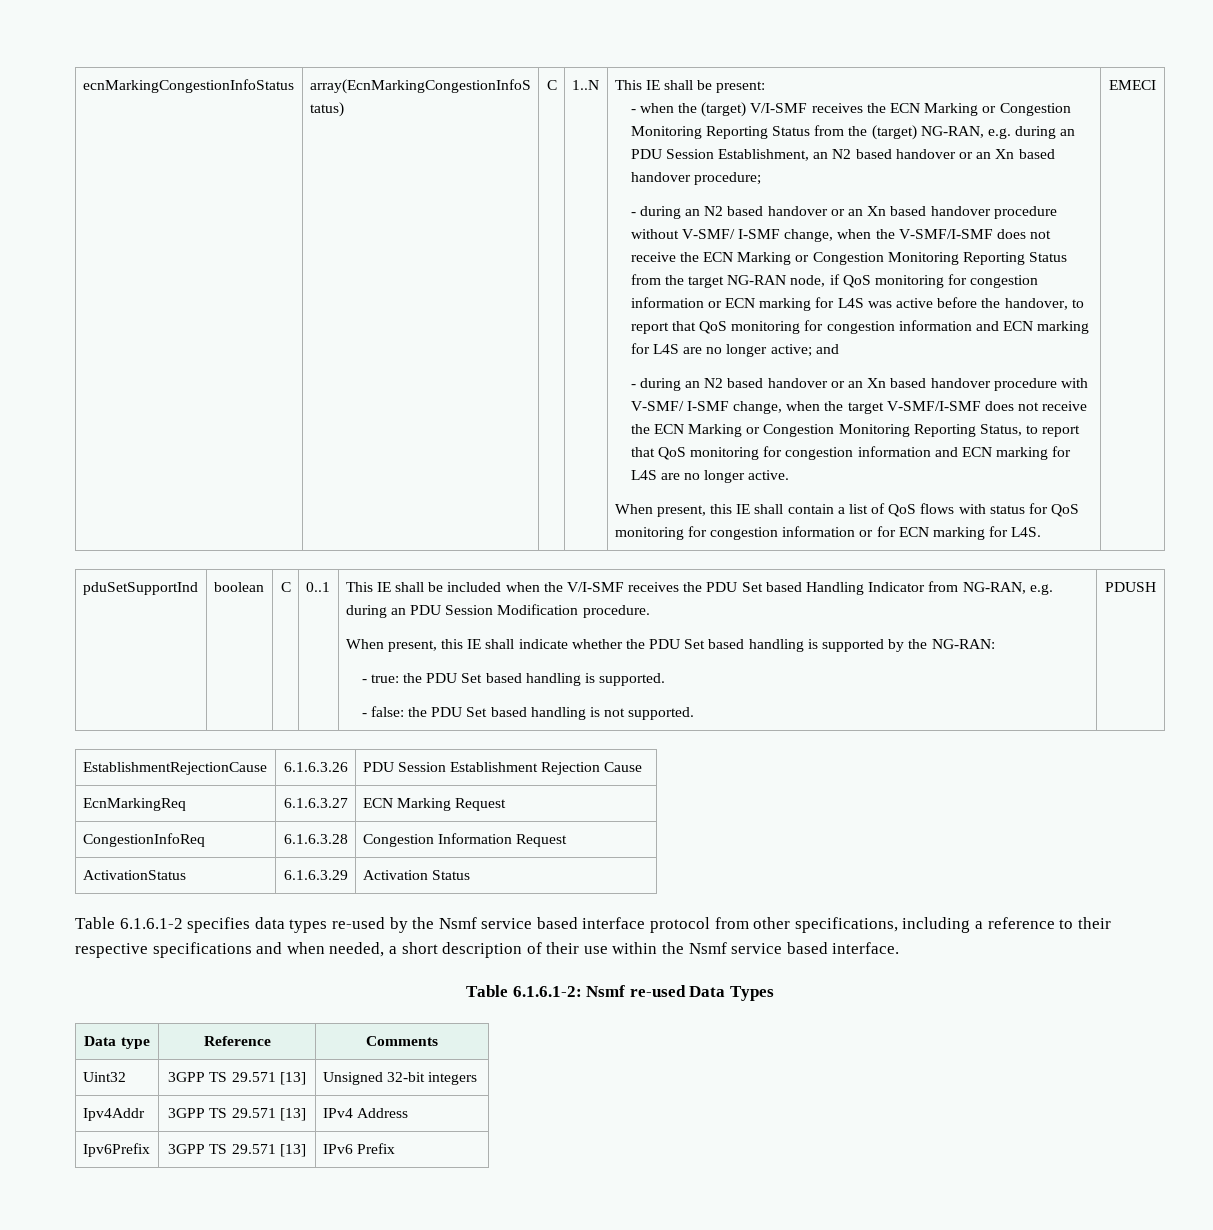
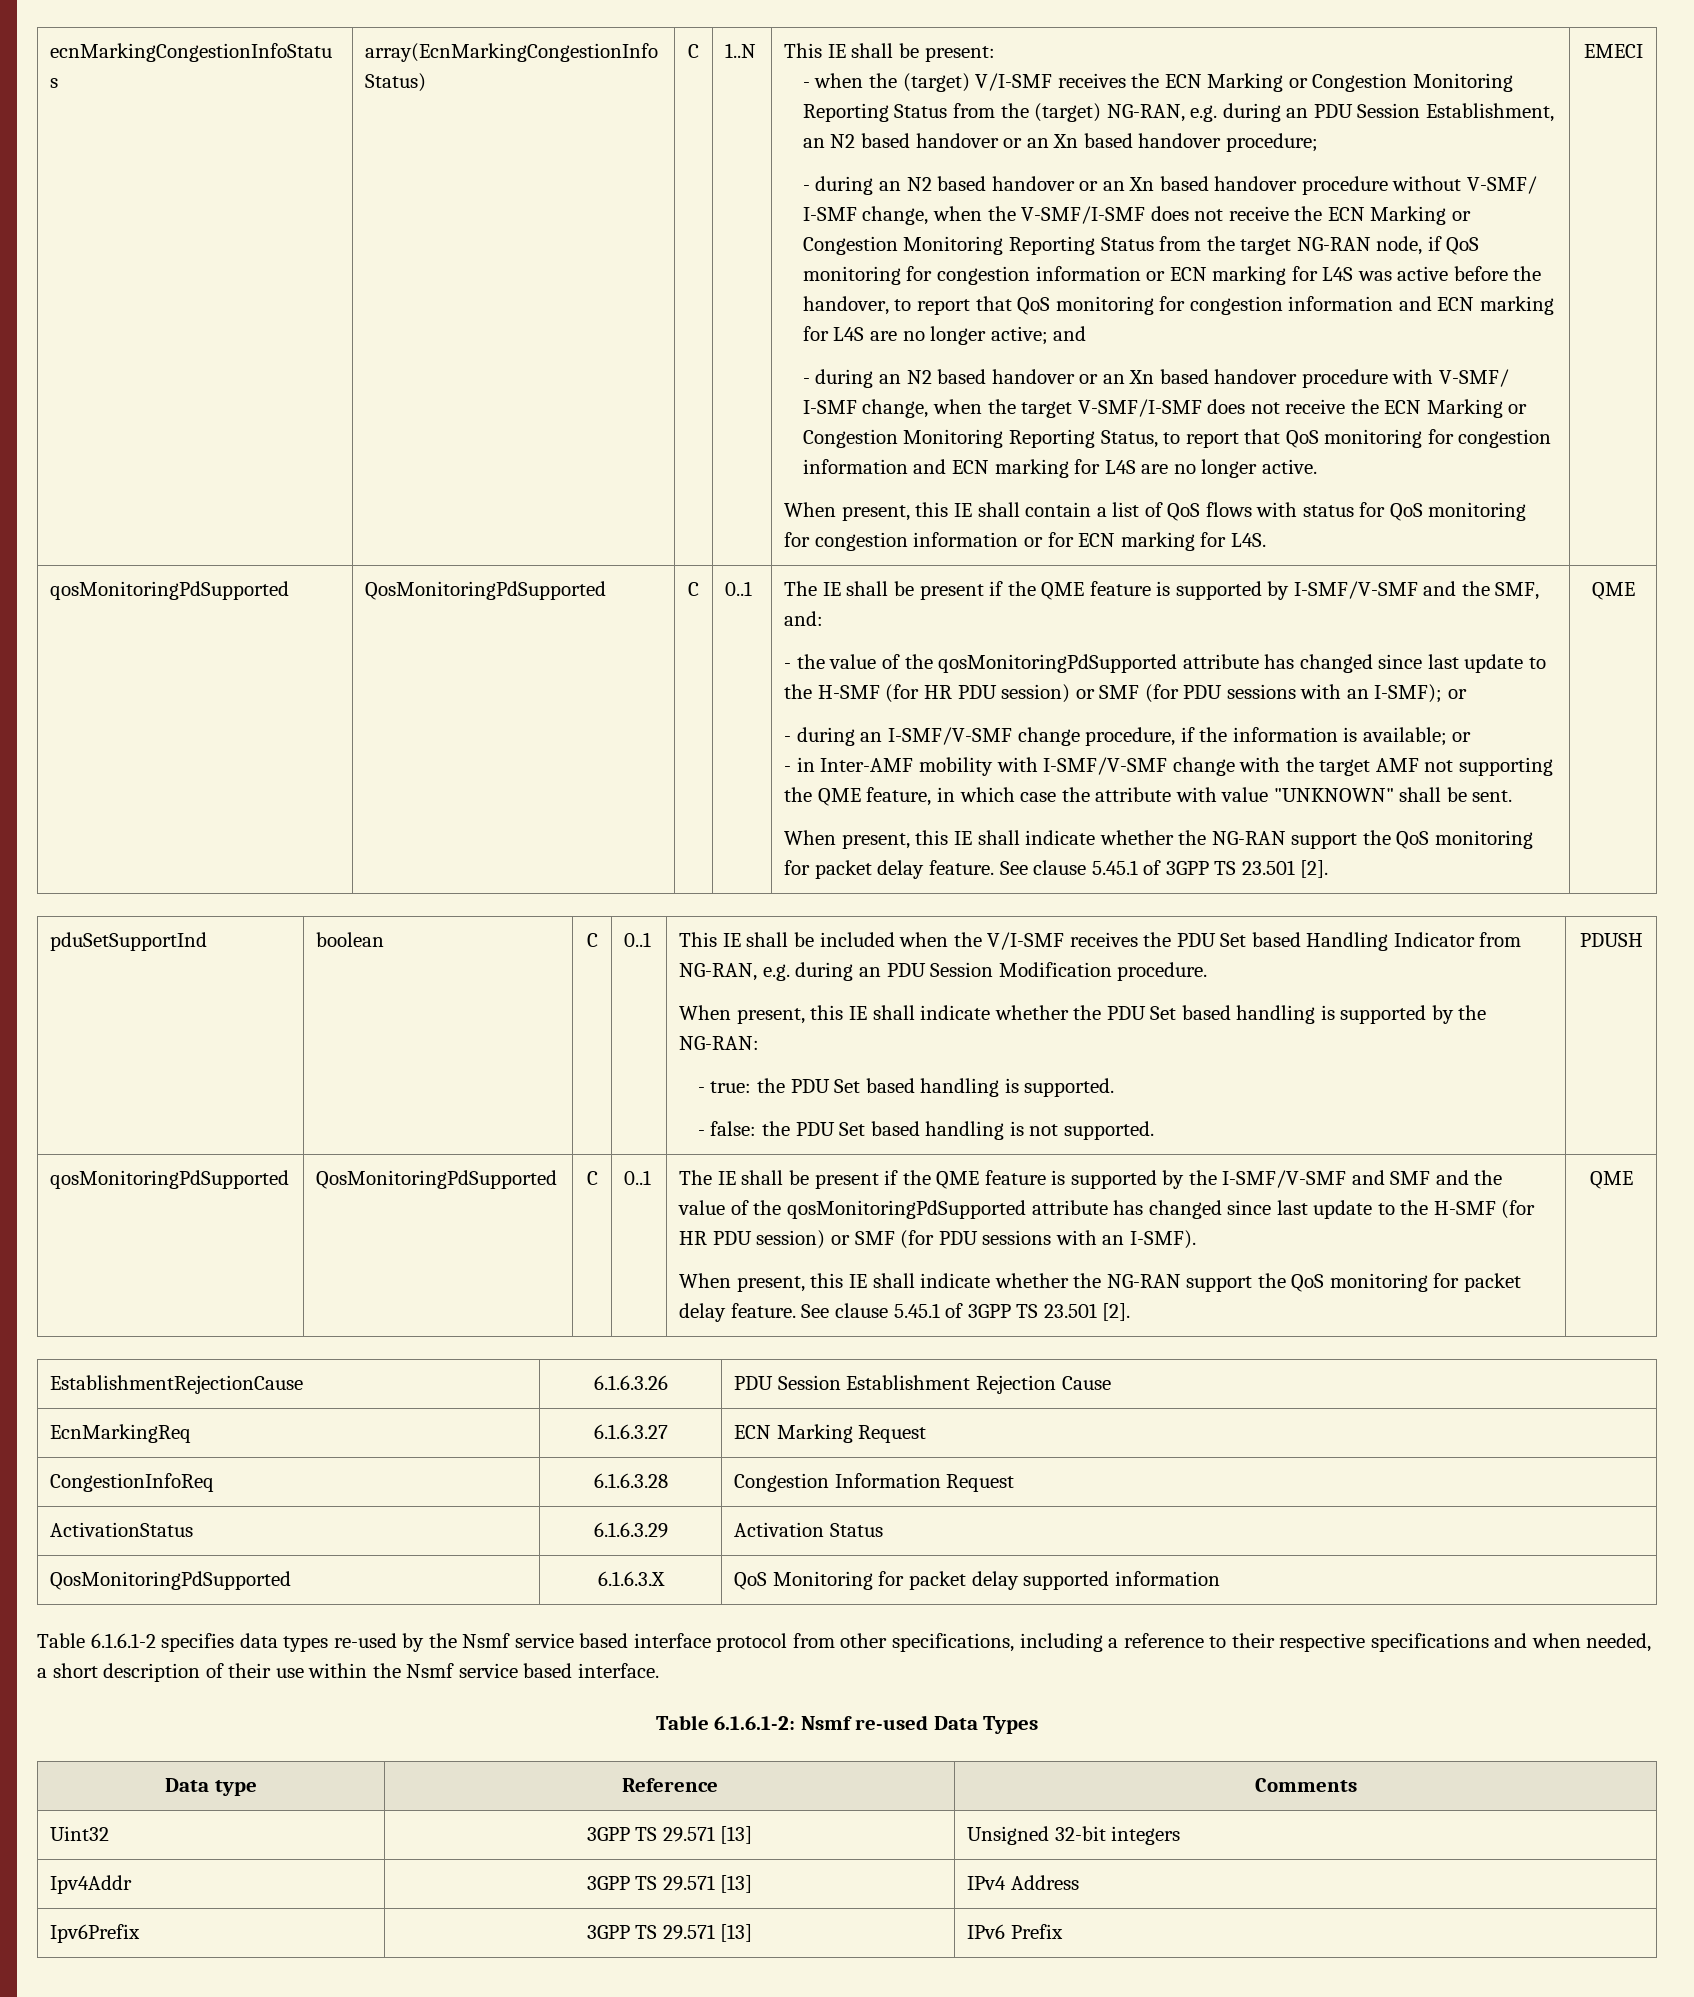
(1156, 85) none -> [50,581,290,600] [365,581,607,600] [688,582,699,596] [725,581,753,596] [784,581,1540,600] [784,611,824,626] [784,654,1546,673] [784,684,1467,703] [784,727,1472,746] [784,757,1553,776] [784,787,1513,806] [784,830,1533,849] [784,860,1329,879] [1591,582,1635,600] // qosMonitoringPdSupported | QosMonitoringPdSupported | C | 0..1 | The IE shall be present if the QME feature is supported by I-SMF/V-SMF and the SMF, and: // - the value of the qosMonitoringPdSupported attribute has changed since last update to the H-SMF (for HR PDU session) or SMF (for PDU sessions with an I-SMF); or // - during an I-SMF/V-SMF change procedure, if the information is available; or // - in Inter-AMF mobility with I-SMF/V-SMF change with the target AMF not supporting the QME feature, in which case the attribute with value "UNKNOWN" shall be sent. // When present, this IE shall indicate whether the NG-RAN support the QoS monitoring for packet delay feature. See clause 5.45.1 of 3GPP TS 23.501 [2]. | QME
(1156, 587) none -> [50,1170,290,1189] [316,1170,558,1189] [586,1171,598,1185] [624,1170,652,1185] [679,1170,1503,1189] [678,1200,1536,1219] [679,1230,1196,1249] [679,1273,1521,1292] [679,1303,1131,1322] [1589,1171,1633,1189] // qosMonitoringPdSupported | QosMonitoringPdSupported | C | 0..1 | The IE shall be present if the QME feature is supported by the I-SMF/V-SMF and SMF and the value of the qosMonitoringPdSupported attribute has changed since last update to the H-SMF (for HR PDU session) or SMF (for PDU sessions with an I-SMF). // When present, this IE shall indicate whether the NG-RAN support the QoS monitoring for packet delay feature. See clause 5.45.1 of 3GPP TS 23.501 [2]. | QME
(470, 875) none -> [50,1571,292,1590] [597,1571,665,1586] [734,1571,1220,1590] // QosMonitoringPdSupported | 6.1.6.3.X | QoS Monitoring for packet delay supported information

